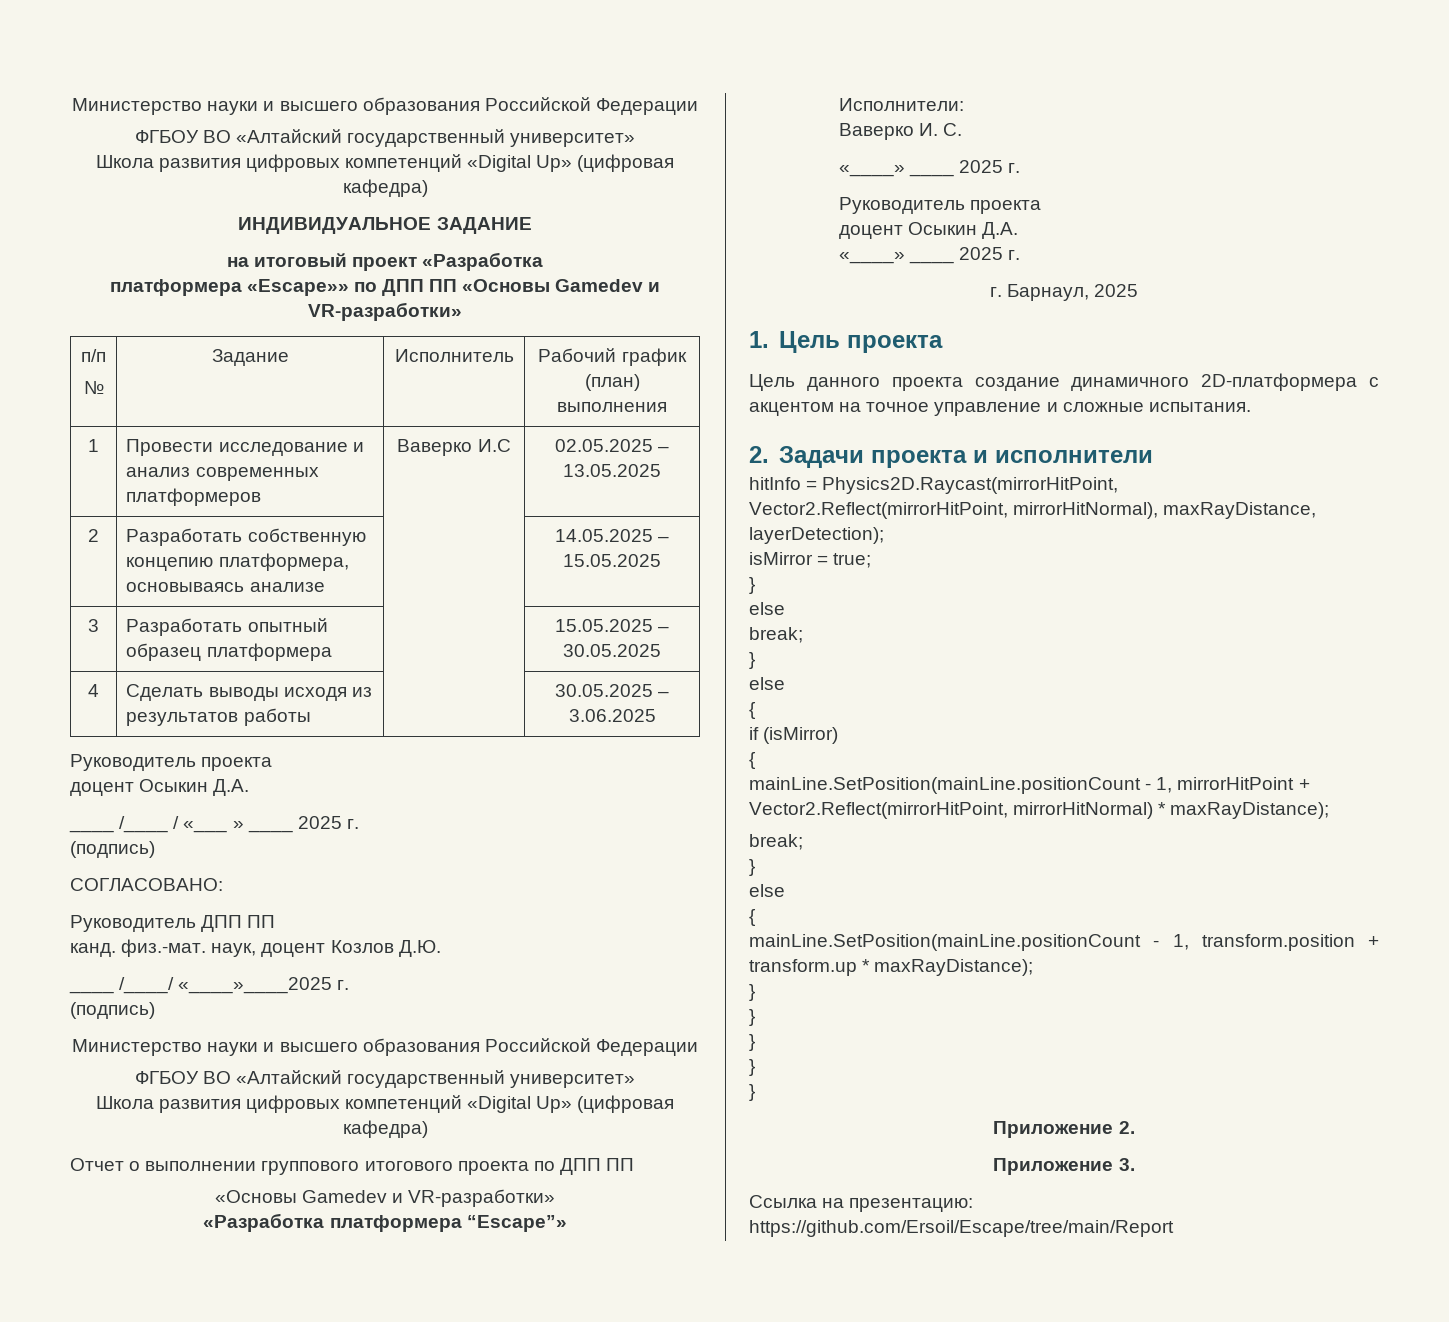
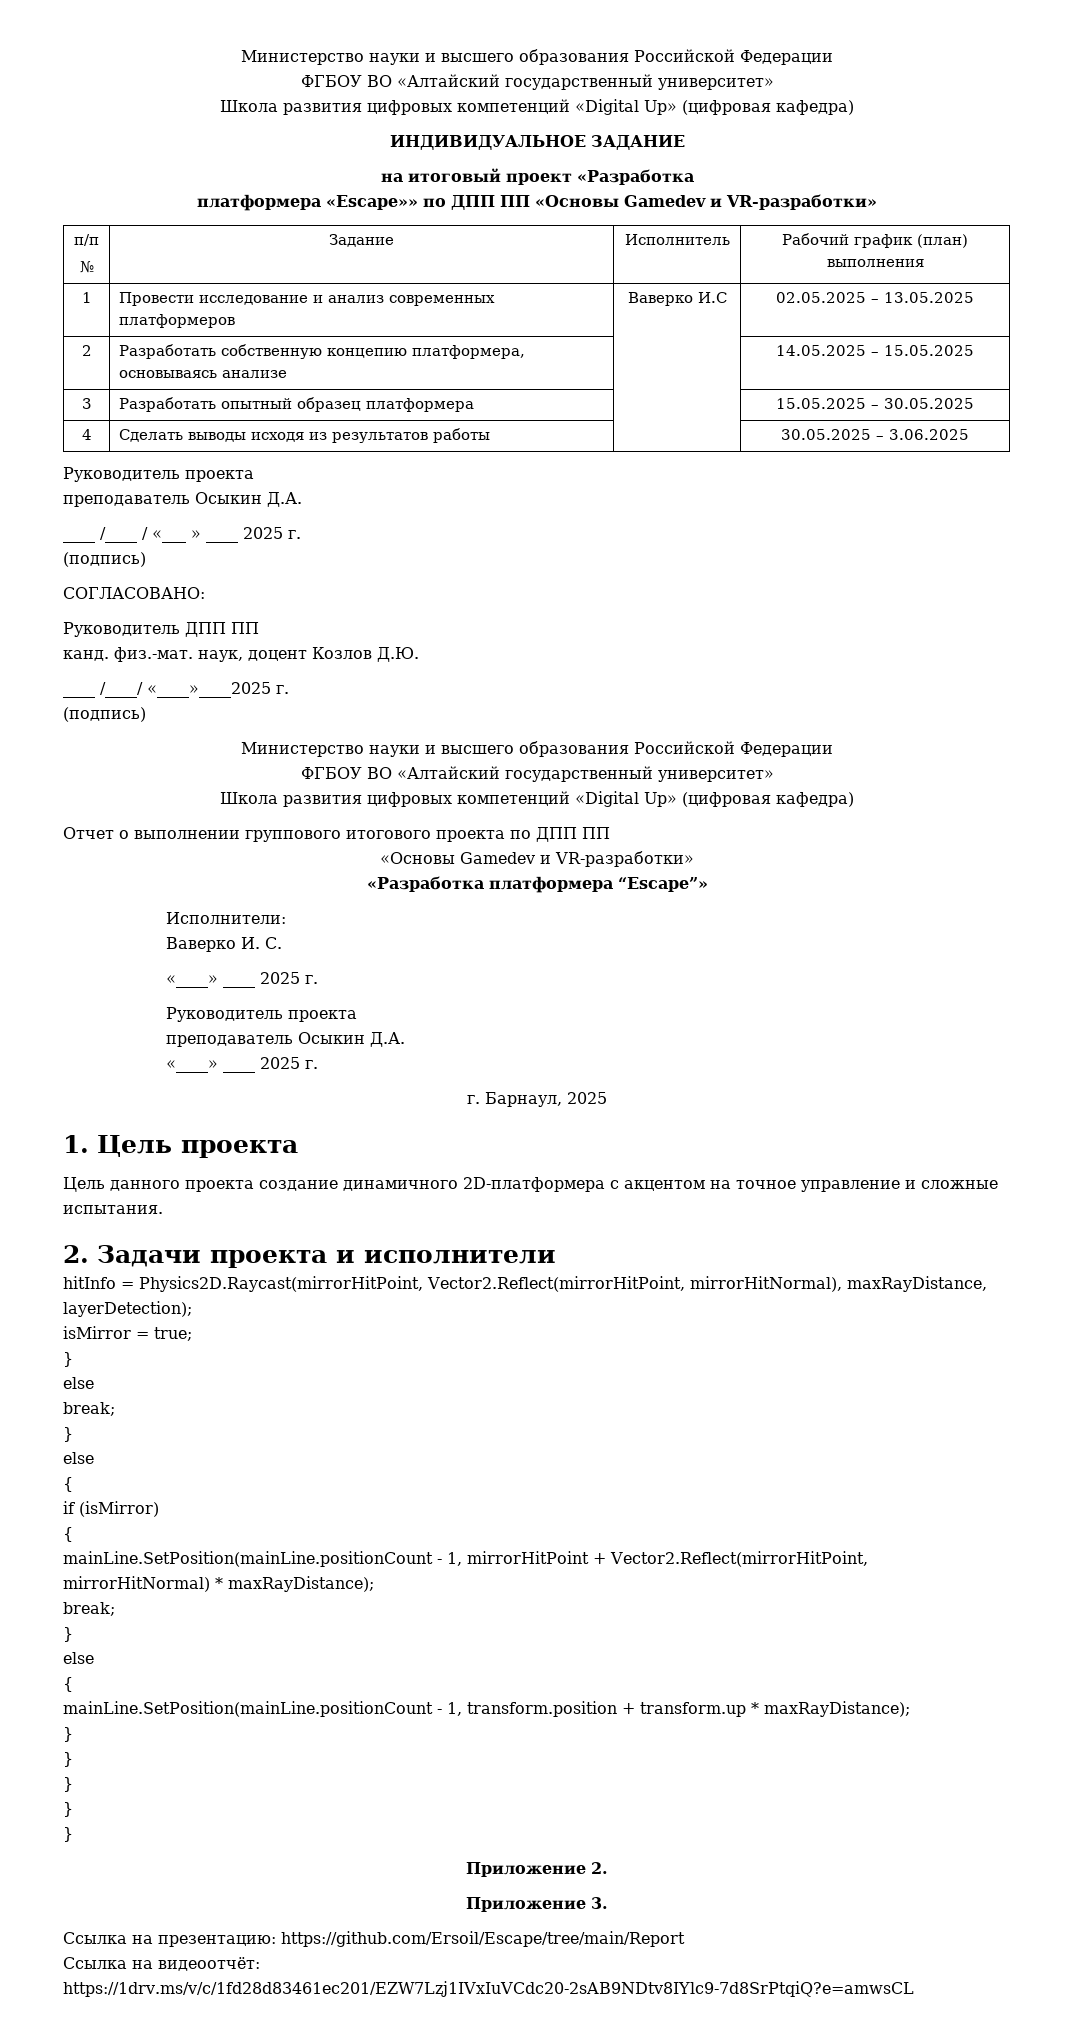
[70,782,134,796] доцент -> [63,495,190,507] преподаватель
[838,225,903,239] доцент -> [166,1035,294,1047] преподаватель
(1174, 1228) none -> [63,1957,260,1971] [63,1981,914,1997] // Ссылка на видеоотчёт: https://1drv.ms/v/c/1fd28d83461ec201/EZW7Lzj1IVxIuVCdc20-2sAB9NDtv8IYlc9-7d8SrPtqiQ?e=amwsCL

